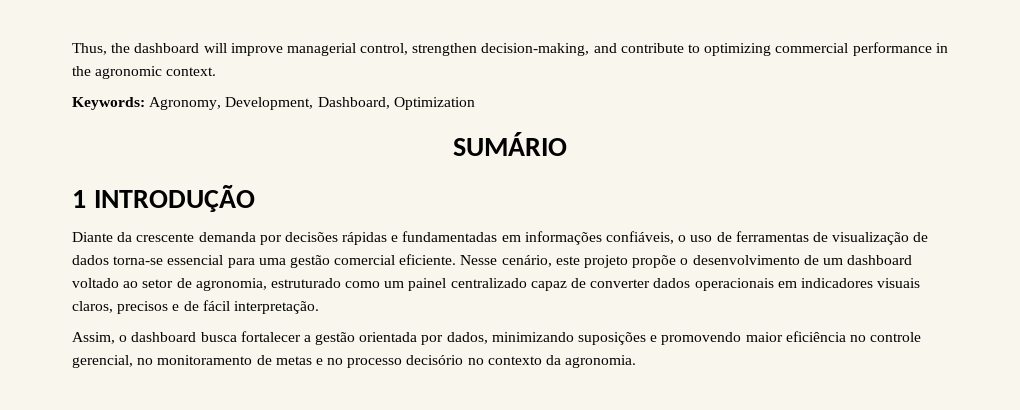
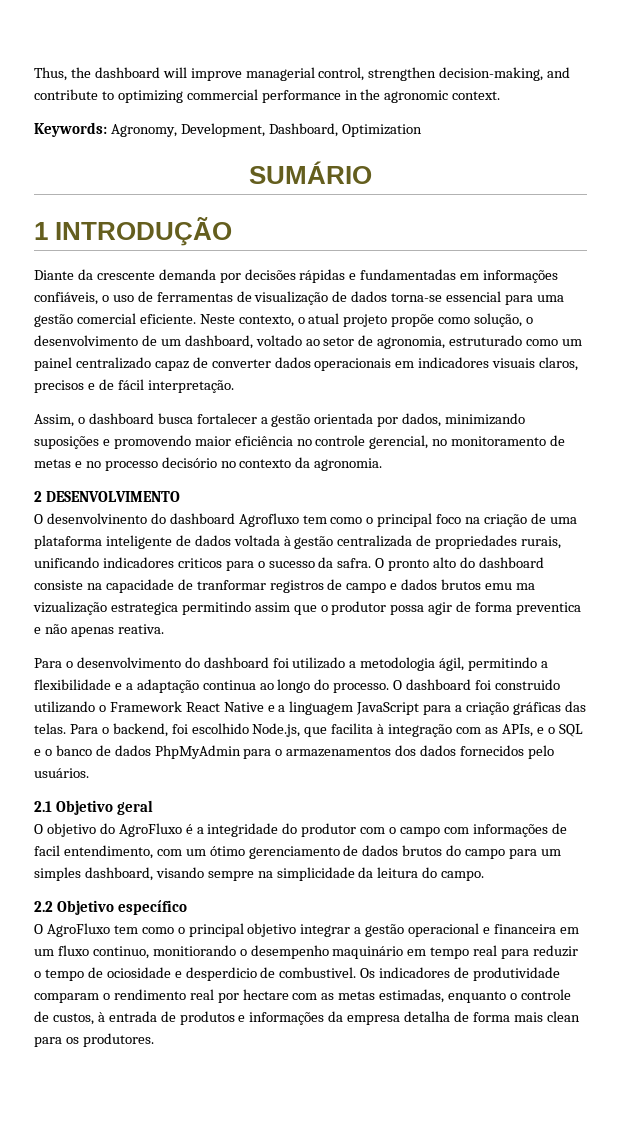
[460,255,677,268] Nesse cenário, este projeto propõe -> [199,313,523,327] Neste contexto, o atual projeto propõe como solução,
[847,255,913,265] dashboard -> [184,335,253,349] dashboard,
(637, 361) none -> [34,491,180,502] [34,513,577,527] [34,535,562,549] [34,557,544,571] [34,579,535,593] [33,601,582,615] [34,624,164,637] [34,657,549,671] [34,679,560,693] [34,701,586,715] [34,723,583,737] [34,745,554,759] [34,768,89,778] [34,800,153,815] [34,823,567,837] [34,845,561,859] [34,867,485,881] [34,900,187,915] [34,923,579,937] [34,945,579,959] [34,967,561,981] [34,989,571,1003] [34,1011,580,1025] [34,1033,154,1047] // 2 DESENVOLVIMENTO // O desenvolvinento do dashboard Agrofluxo tem como o principal foco na criação de uma plataforma inteligente de dados voltada à gestão centralizada de propriedades rurais, unificando indicadores criticos para o sucesso da safra. O pronto alto do dashboard consiste na capacidade de tranformar registros de campo e dados brutos emu ma vizualização estrategica permitindo assim que o produtor possa agir de forma preventica e não apenas reativa. // Para o desenvolvimento do dashboard foi utilizado a metodologia ágil, permitindo a flexibilidade e a adaptação continua ao longo do processo. O dashboard foi construido utilizando o Framework React Native e a linguagem JavaScript para a criação gráficas das telas. Para o backend, foi escolhido Node.js, que facilita à integração com as APIs, e o SQL e o banco de dados PhpMyAdmin para o armazenamentos dos dados fornecidos pelo usuários. // 2.1 Objetivo geral // O objetivo do AgroFluxo é a integridade do produtor com o campo com informações de facil entendimento, com um ótimo gerenciamento de dados brutos do campo para um simples dashboard, visando sempre na simplicidade da leitura do campo. // 2.2 Objetivo específico // O AgroFluxo tem como o principal objetivo integrar a gestão operacional e financeira em um fluxo continuo, monitiorando o desempenho maquinário em tempo real para reduzir o tempo de ociosidade e desperdicio de combustivel. Os indicadores de produtividade comparam o rendimento real por hectare com as metas estimadas, enquanto o controle de custos, à entrada de produtos e informações da empresa detalha de forma mais clean para os produtores.

